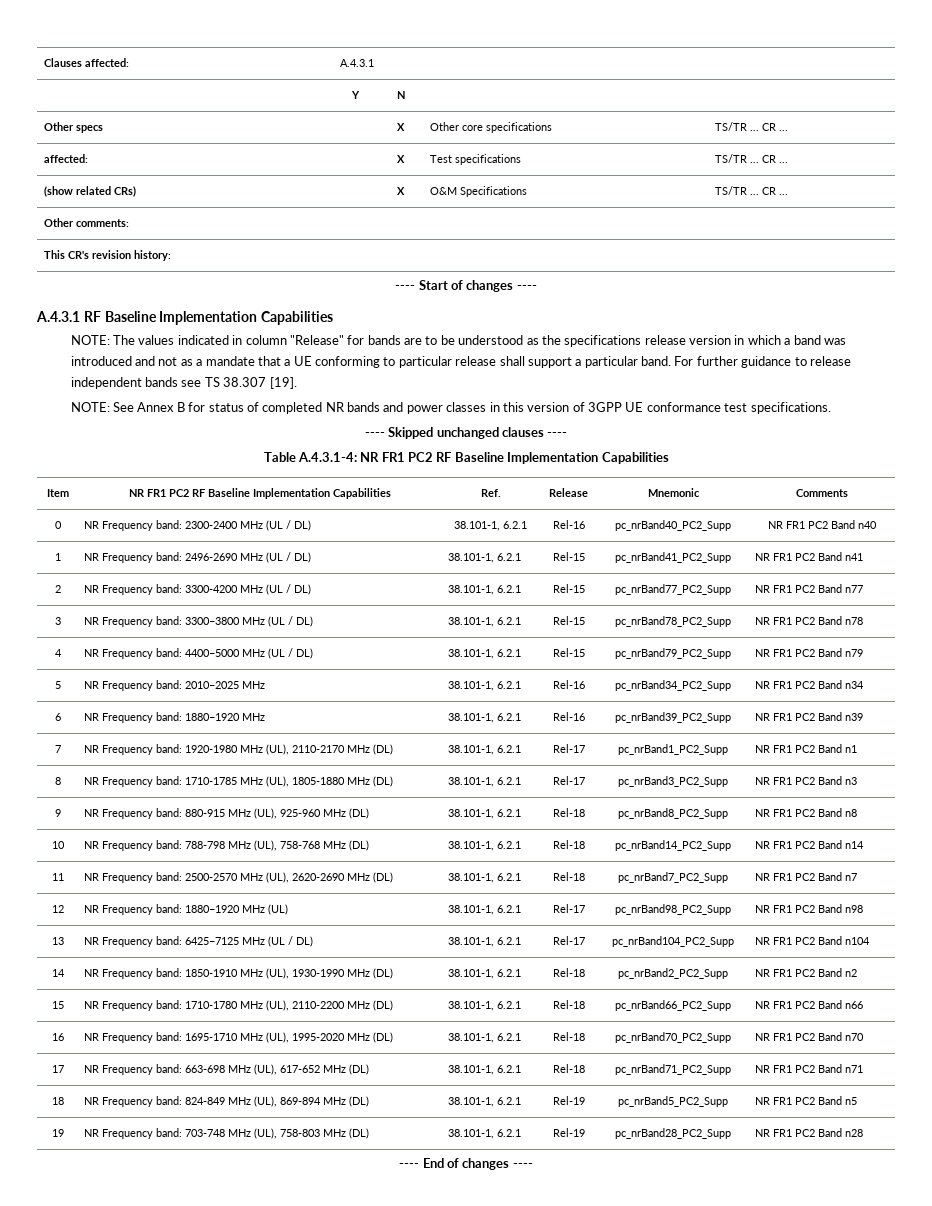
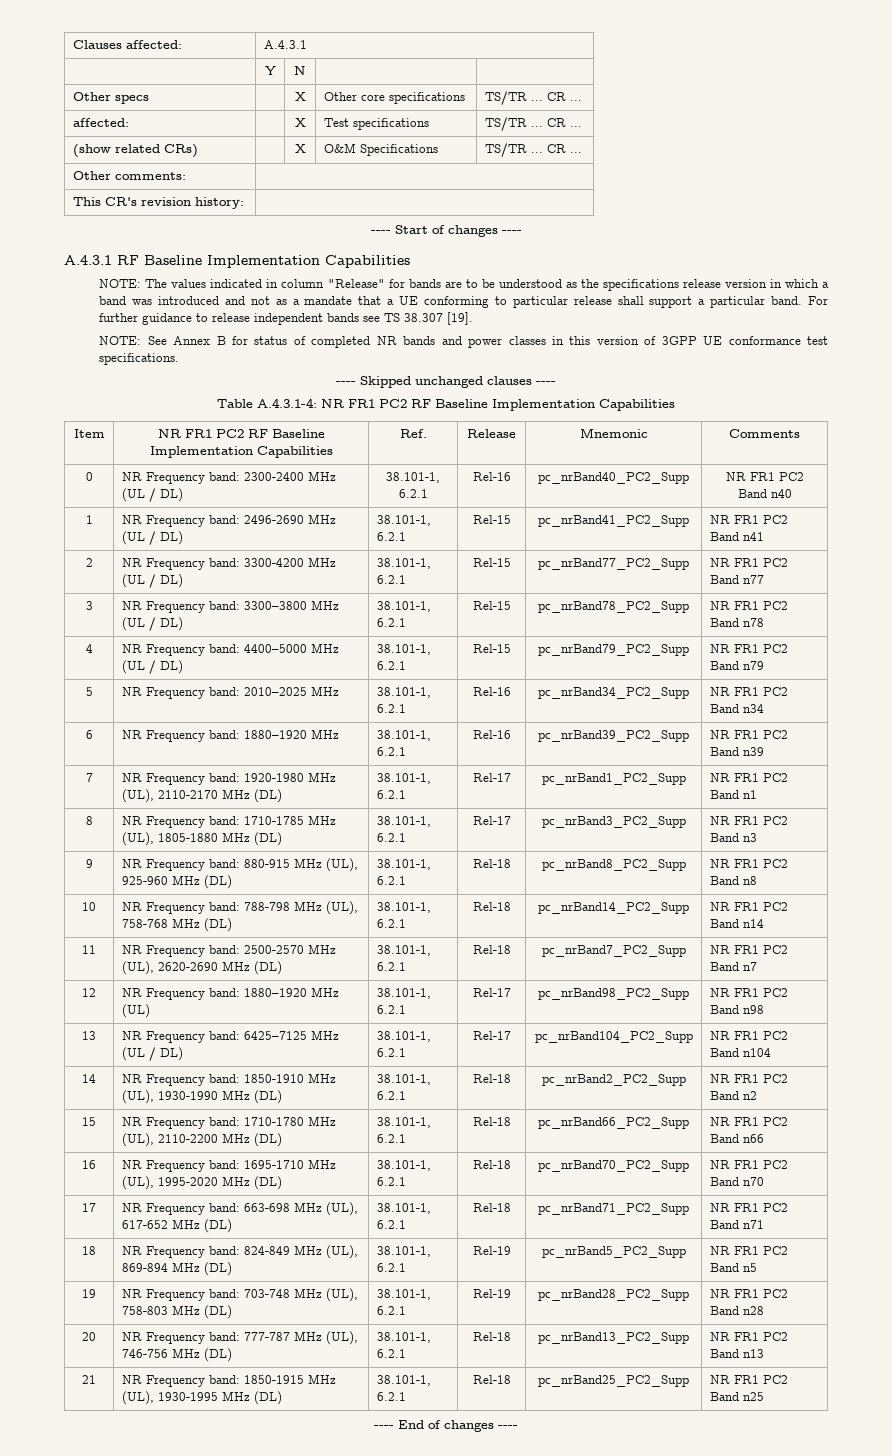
(863, 1133) none -> [82,1332,96,1341] [121,1331,358,1345] [121,1348,232,1362] [376,1332,431,1343] [376,1349,406,1358] [472,1332,511,1341] [538,1332,689,1344] [709,1332,788,1341] [709,1349,764,1358] [82,1375,96,1384] [121,1374,336,1387] [121,1391,282,1405] [376,1375,431,1386] [376,1392,406,1401] [472,1375,511,1384] [538,1375,689,1387] [709,1375,788,1384] [709,1392,764,1401] // 20 | NR Frequency band: 777-787 MHz (UL), 746-756 MHz (DL) | 38.101-1, 6.2.1 | Rel-18 | pc_nrBand13_PC2_Supp | NR FR1 PC2 Band n13 // 21 | NR Frequency band: 1850-1915 MHz (UL), 1930-1995 MHz (DL) | 38.101-1, 6.2.1 | Rel-18 | pc_nrBand25_PC2_Supp | NR FR1 PC2 Band n25

